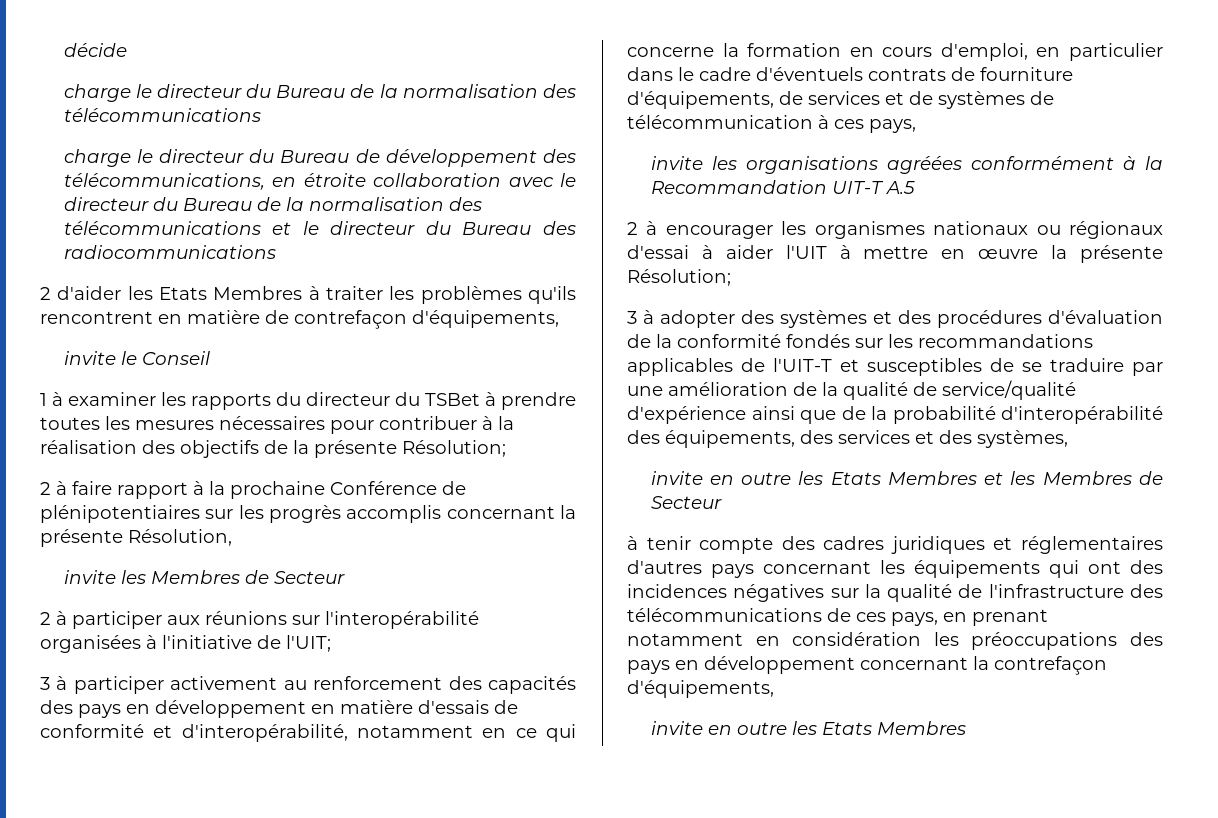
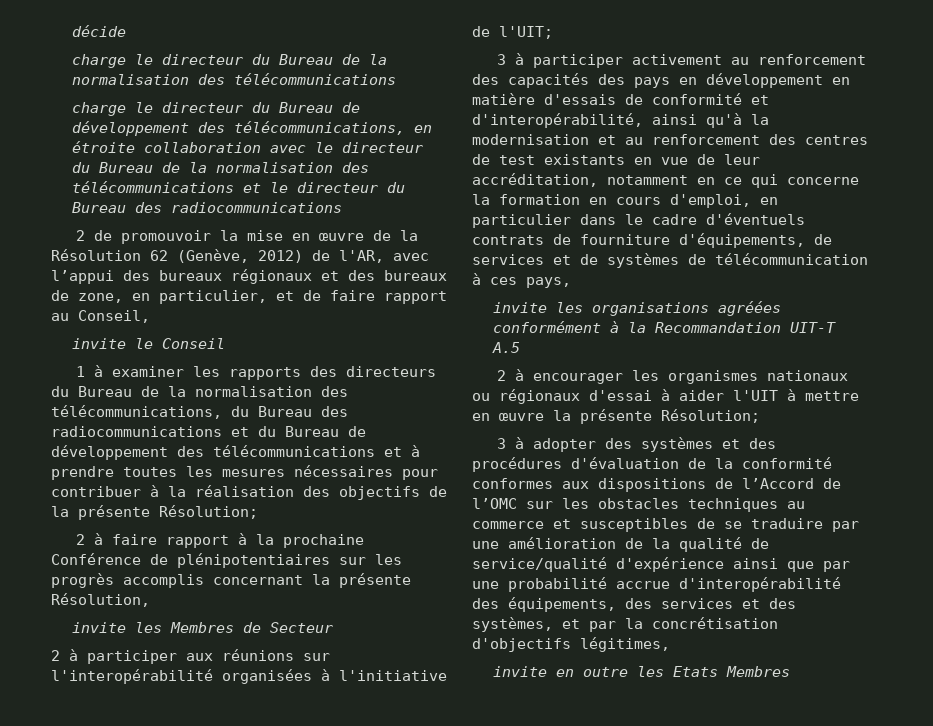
[57,286,576,304] [40,310,559,329] d'aider les Etats Membres à traiter les problèmes qu'ils rencontrent en matière de contrefaçon d'équipements, -> [93,230,418,244] [51,249,429,263] [51,269,447,284] [51,290,447,304] [51,310,150,323] de promouvoir la mise en œuvre de la Résolution 62 (Genève, 2012) de l'AR, avec l’appui des bureaux régionaux et des bureaux de zone, en particulier, et de faire rapport au Conseil,
[276,392,480,406] du directeur du TSBet -> [309,366,436,377] [51,386,348,397] [51,405,348,419] [51,426,366,437] [51,445,402,460] des directeurs du Bureau de la normalisation des télécommunications, du Bureau des radiocommunications et du Bureau de développement des télécommunications et
(348, 733) none -> [652,113,769,128] [472,134,868,145] [472,154,760,165] [472,173,598,187] ainsi qu'à la modernisation et au renforcement des centres de test existants en vue de leur accréditation,
[786,334,1093,348] [627,358,832,376] fondés sur les recommandations applicables de l'UIT-T -> [472,478,841,492] [472,498,805,512] [472,521,544,529] conformes aux dispositions de l’Accord de l’OMC sur les obstacles techniques au commerce
[841,406,996,424] de la probabilité -> [823,561,850,572] [472,577,670,592] par une probabilité accrue
[650,471,1163,485] [650,496,722,509] [627,536,1163,554] [627,560,1163,578] [627,584,1163,602] [627,608,1048,626] [627,632,1163,650] [627,656,1107,675] [627,680,774,698] // invite en outre les Etats Membres et les Membres de Secteur // à tenir compte des cadres juridiques et réglementaires d'autres pays concernant les équipements qui ont des incidences négatives sur la qualité de l'infrastructure des télécommunications de ces pays, en prenant notamment en considération les préoccupations des pays en développement concernant la contrefaçon d'équipements, -> [562,617,778,632] [472,637,670,652] et par la concrétisation d'objectifs légitimes,

